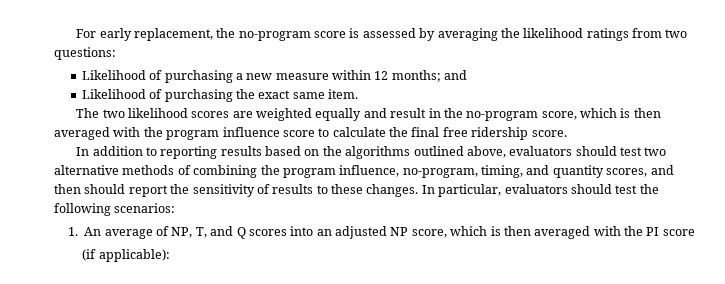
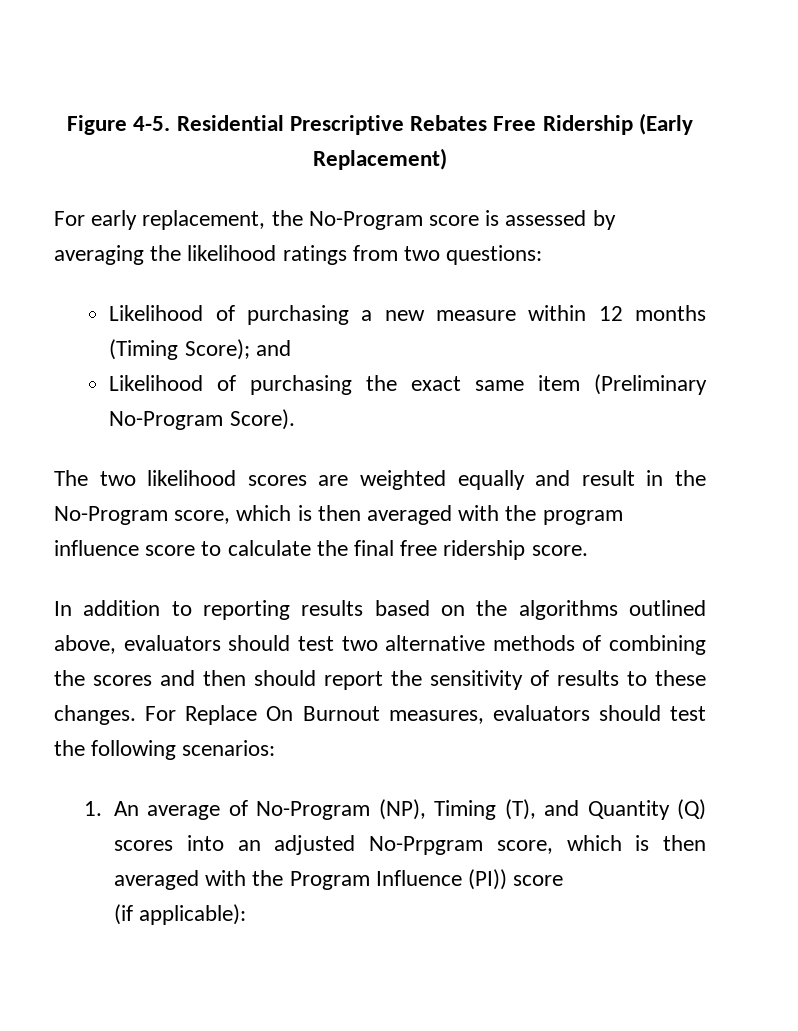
(76, 33) none -> [67,113,693,135] [313,148,447,170] Figure 4-5. Residential Prescriptive Rebates Free Ridership (Early Replacement) //
[238,31,311,41] no-program -> [308,211,423,230] No-Program
[391,70,441,82] months; -> [635,305,706,321] [109,339,250,360] months (Timing Score);
[328,89,359,99] item. -> [538,374,707,395] [109,409,295,430] item (Preliminary No-Program Score).
[466,111,539,121] no-program -> [54,506,168,525] No-Program
[282,165,648,178] program influence, no-program, timing, and quantity scores, -> [93,675,152,686] scores
[421,184,502,197] In particular, -> [145,705,484,725] For Replace On Burnout measures,
[171,226,246,239] NP, T, and Q -> [256,799,707,820] No-Program (NP), Timing (T), and Quantity (Q)
[390,226,660,239] NP score, which is then averaged with the PI -> [369,835,706,855] [114,869,508,890] No-Prpgram score, which is then averaged with the Program Influence (PI))

